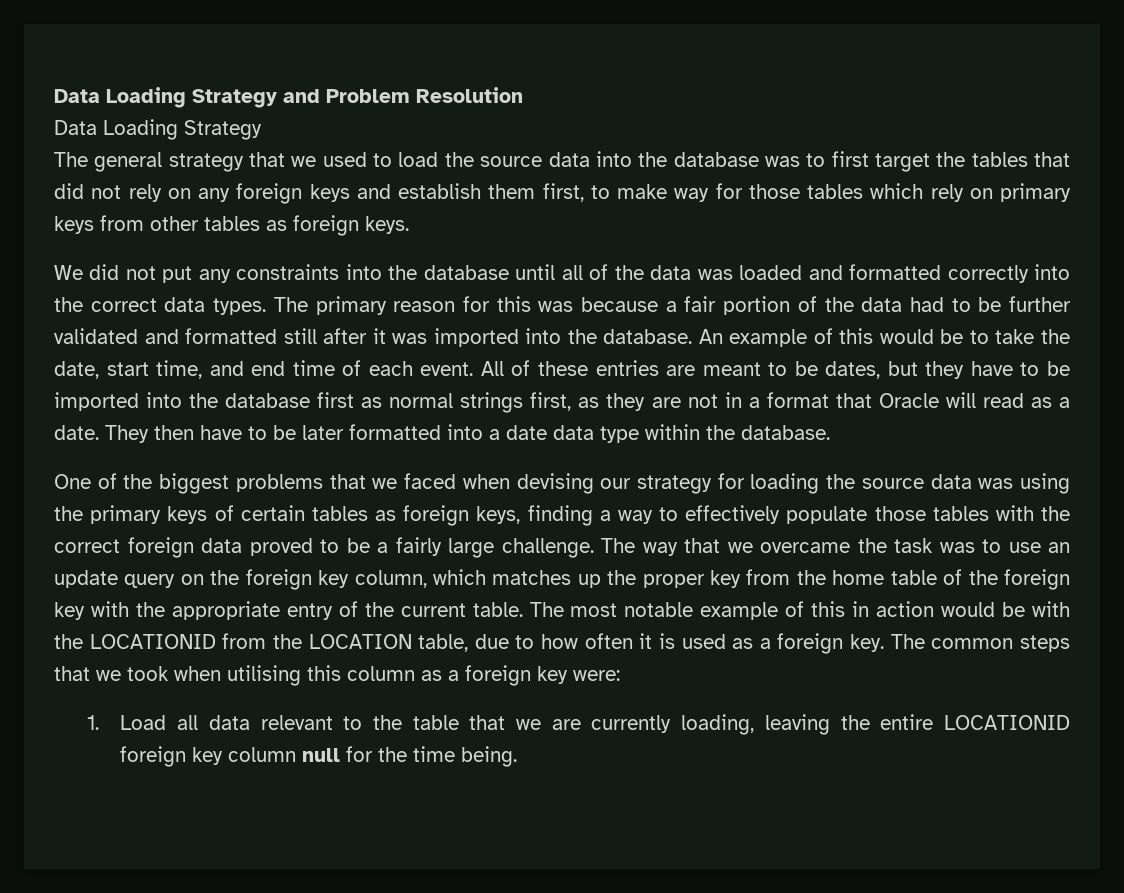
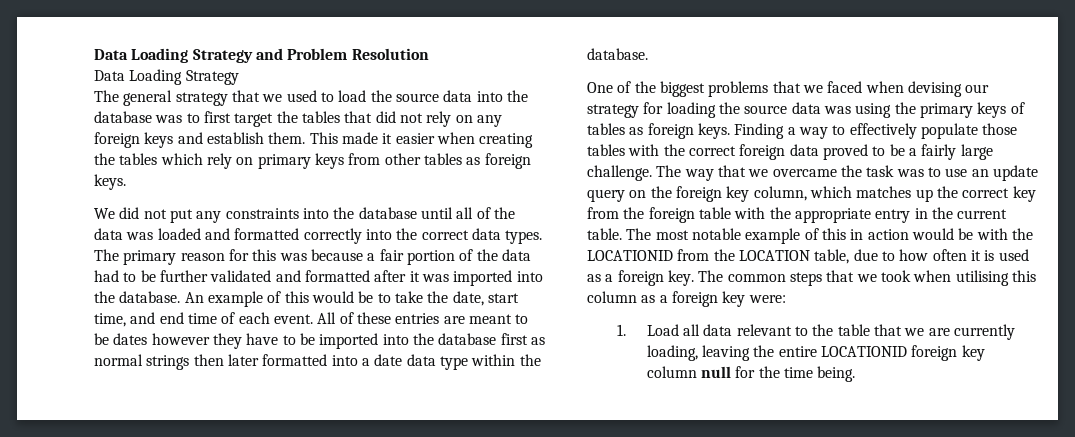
[488,183,800,202] them first, to make way for those -> [268,132,534,148] [94,153,115,165] them. This made it easier when creating the
[283,328,317,344] still -> (370, 276) none
[825,361,918,379] dates, but -> [113,333,210,345] dates however
[530,392,1070,411] [54,425,296,443] first, as they are not in a format that Oracle will read as a date. They then have to be -> [193,354,224,366] then
[240,505,593,526] certain tables as foreign keys, finding -> [587,123,785,139] tables as foreign keys. Finding
[642,574,705,588] proper -> [962,188,1010,198] correct
[832,569,1071,590] [54,602,85,620] home table of the foreign key -> [648,207,731,223] foreign table
[338,601,358,617] of -> [914,208,928,219] in

